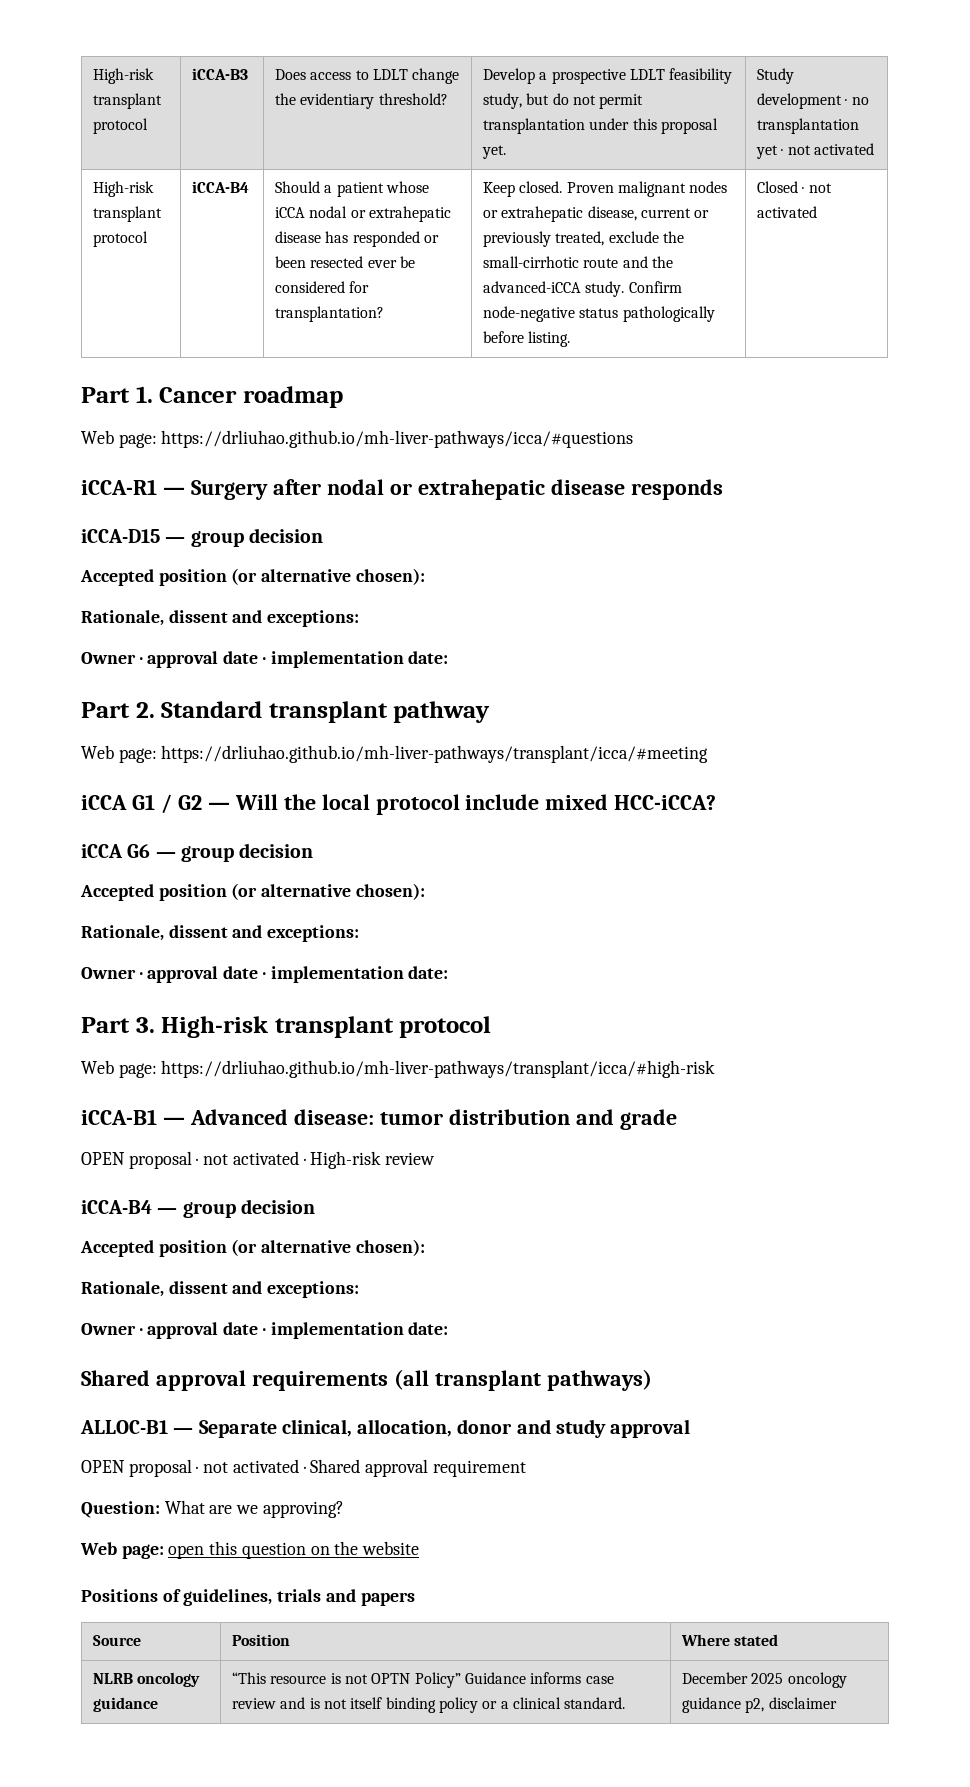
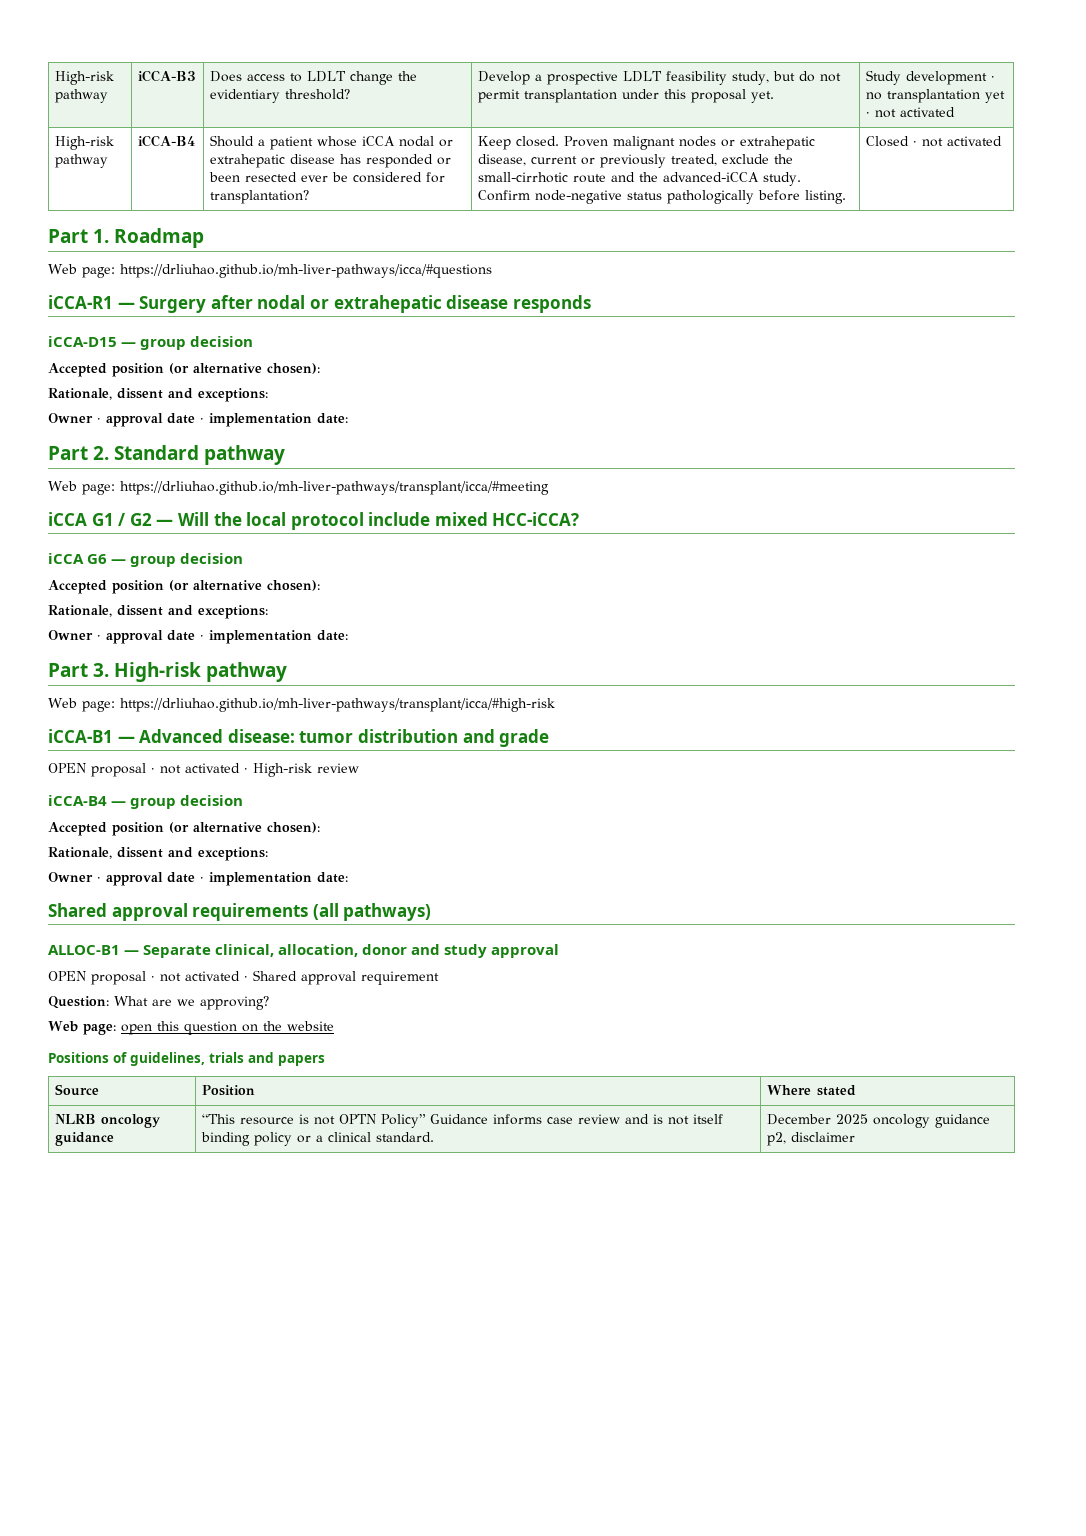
[93,68,155,84] [93,93,163,109] [93,118,149,134] High-risk transplant protocol -> [54,71,114,85] [54,89,108,103] High-risk pathway
[93,206,163,222] [93,231,149,247] transplant protocol -> [54,154,108,168] pathway
[159,386,343,408] Cancer roadmap -> [114,228,205,248] Roadmap
[268,701,388,723] transplant -> (200, 452) none
[274,1016,492,1038] transplant protocol -> [206,662,288,682] pathway
[434,1370,541,1391] transplant -> (339, 911) none

